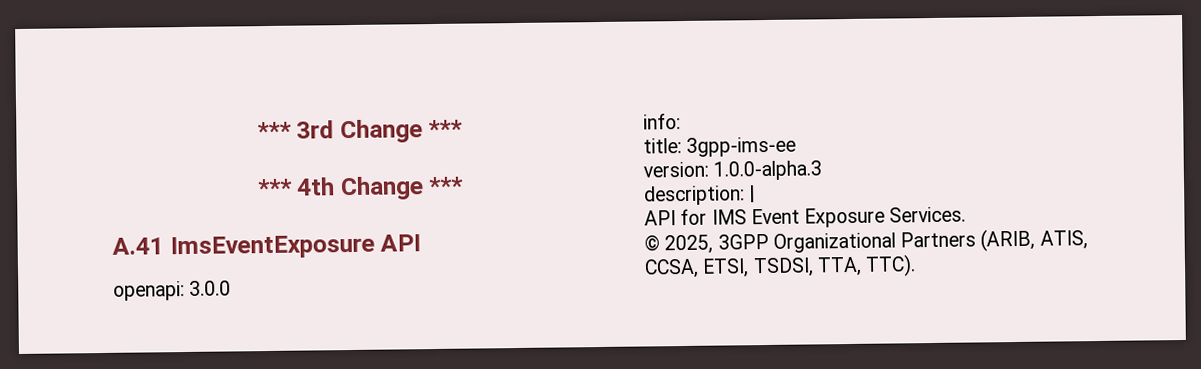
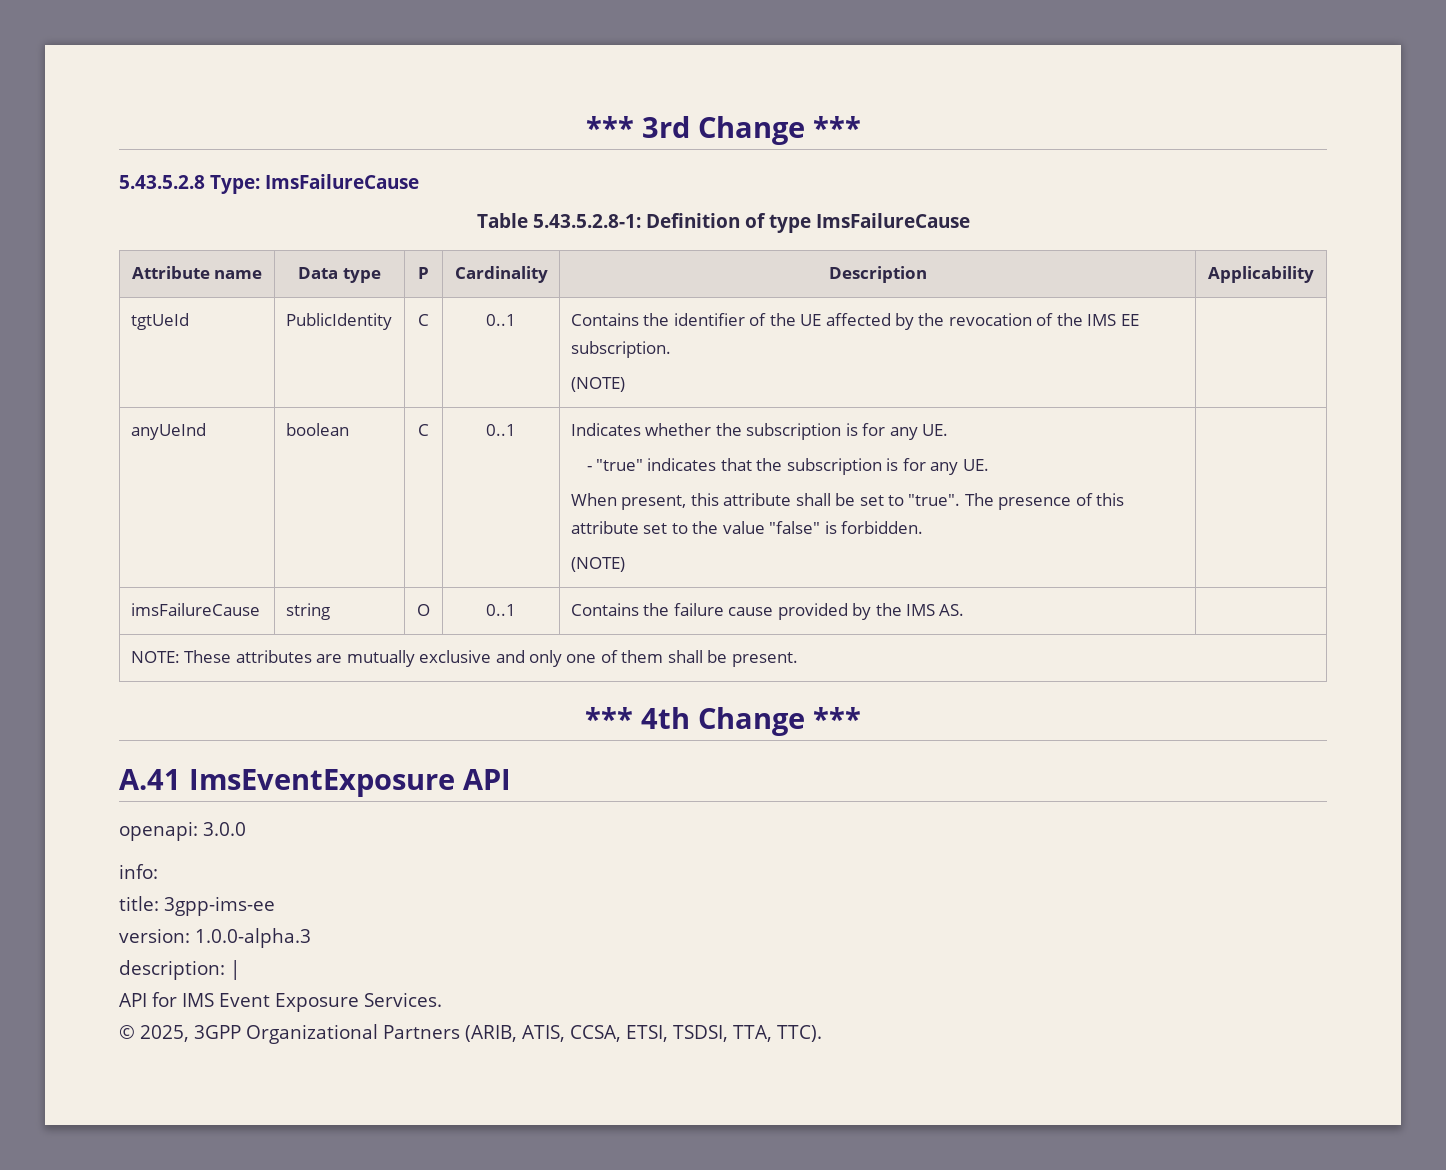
(464, 128) none -> [119,174,419,194] [476,213,970,233] [131,266,263,279] [298,267,381,283] [418,267,429,279] [454,266,548,283] [828,266,927,283] [1208,266,1314,283] [130,313,189,330] [285,313,392,330] [418,314,429,326] [486,314,516,326] [570,313,1139,330] [570,341,671,358] [570,377,625,392] [130,423,206,440] [285,423,349,436] [418,424,429,436] [486,424,516,436] [570,423,948,440] [586,458,989,475] [570,493,1125,510] [570,521,923,534] [570,557,625,572] [130,603,260,616] [285,603,330,620] [417,604,430,616] [486,604,516,616] [570,603,965,620] [130,650,798,667] // 5.43.5.2.8 Type: ImsFailureCause // Table 5.43.5.2.8-1: Definition of type ImsFailureCause // Attribute name | Data type | P | Cardinality | Description | Applicability // tgtUeId | PublicIdentity | C | 0..1 | Contains the identifier of the UE affected by the revocation of the IMS EE subscription. // (NOTE) | // anyUeInd | boolean | C | 0..1 | Indicates whether the subscription is for any UE. // - "true" indicates that the subscription is for any UE. // When present, this attribute shall be set to "true". The presence of this attribute set to the value "false" is forbidden. // (NOTE) | // imsFailureCause | string | O | 0..1 | Contains the failure cause provided by the IMS AS. | // NOTE: These attributes are mutually exclusive and only one of them shall be present.

